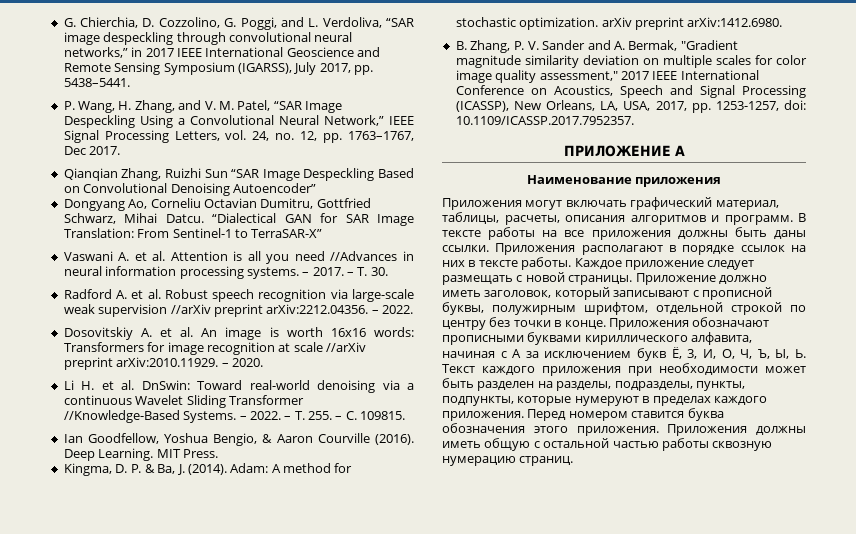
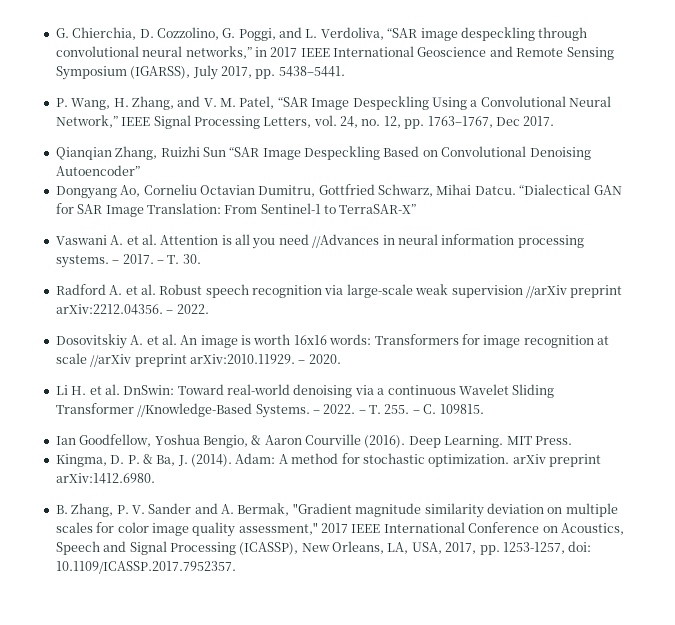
[563,145,685,157] [526,175,722,187] [442,197,779,210] [442,212,806,225] [442,227,806,240] [442,243,806,255] [442,257,755,270] [442,272,767,285] [442,287,772,300] [442,302,806,315] [442,317,770,330] [442,332,753,345] [442,347,807,361] [442,363,806,376] [442,378,745,391] [442,396,767,406] [442,408,724,421] [442,423,806,436] [442,438,773,451] [442,456,574,466] // ПРИЛОЖЕНИЕ А // Наименование приложения // Приложения могут включать графический материал, таблицы, расчеты, описания алгоритмов и программ. В тексте работы на все приложения должны быть даны ссылки. Приложения располагают в порядке ссылок на них в тексте работы. Каждое приложение следует размещать с новой страницы. Приложение должно иметь заголовок, который записывают с прописной буквы, полужирным шрифтом, отдельной строкой по центру без точки в конце. Приложения обозначают прописными буквами кириллического алфавита, начиная с А за исключением букв Ё, 3, И, О, Ч, Ъ, Ы, Ь. Текст каждого приложения при необходимости может быть разделен на разделы, подразделы, пункты, подпункты, которые нумеруют в пределах каждого приложения. Перед номером ставится буква обозначения этого приложения. Приложения должны иметь общую с остальной частью работы сквозную нумерацию страниц. -> (236, 567) none

